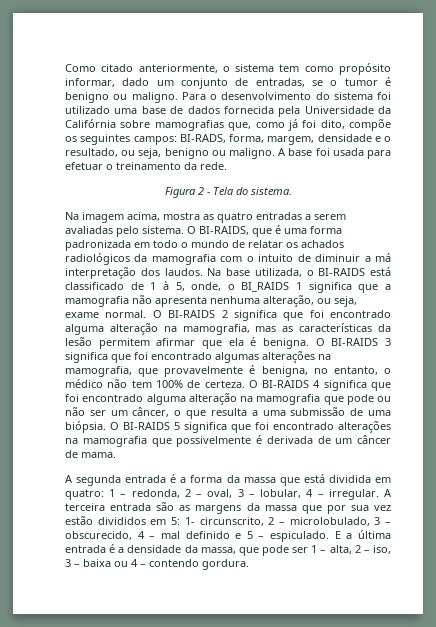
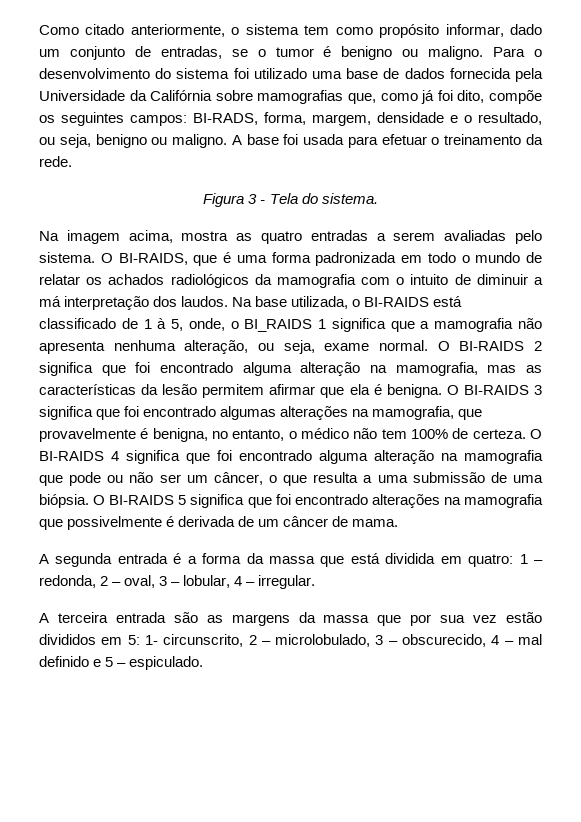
[197,187,204,195] 2 -> [248,194,258,204] 3
(379, 494) none -> (316, 582) //
[334,530,391,539] [65,544,392,556] [65,559,249,570] E a última entrada é a densidade da massa, que pode ser 1 – alta, 2 – iso, 3 – baixa ou 4 – contendo gordura. -> (204, 663) none

